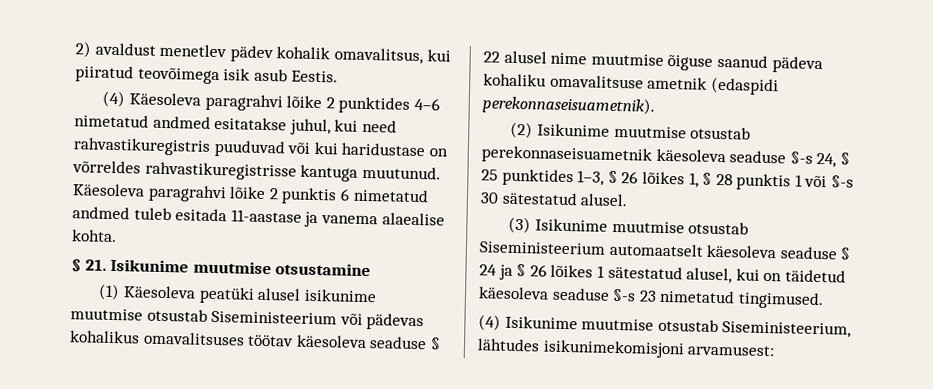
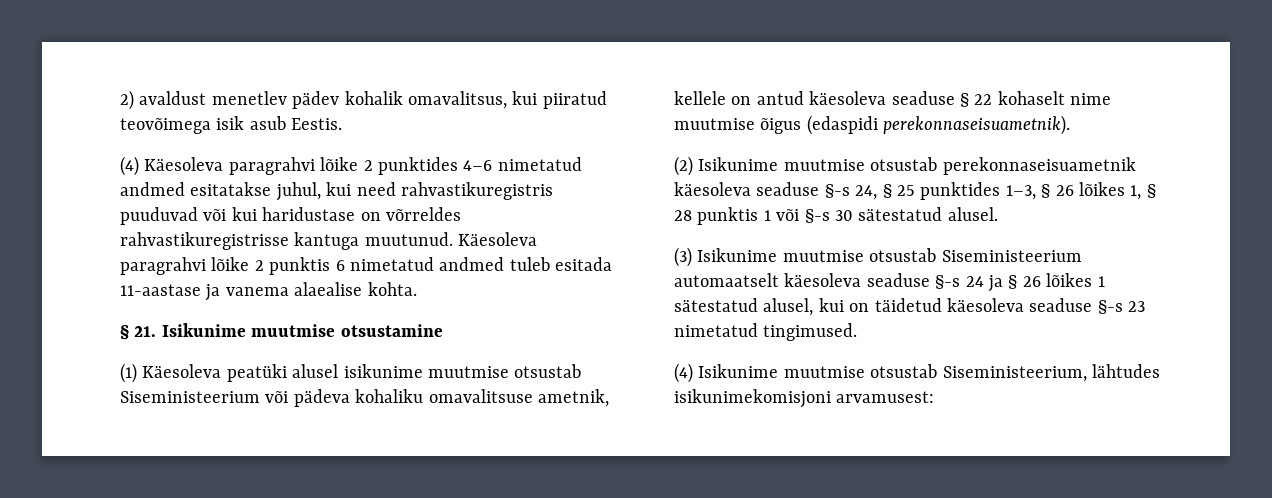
[366,313,425,331] [69,330,295,347] pädevas kohalikus omavalitsuses töötav -> [293,389,609,407] [674,91,804,105] pädeva kohaliku omavalitsuse ametnik, kellele on antud
[503,50,547,64] alusel -> [997,91,1065,105] kohaselt
[667,54,823,74] [483,73,708,90] õiguse saanud pädeva kohaliku omavalitsuse ametnik -> [760,118,802,134] õigus
[840,247,852,260] § -> [935,275,961,289] §-s

